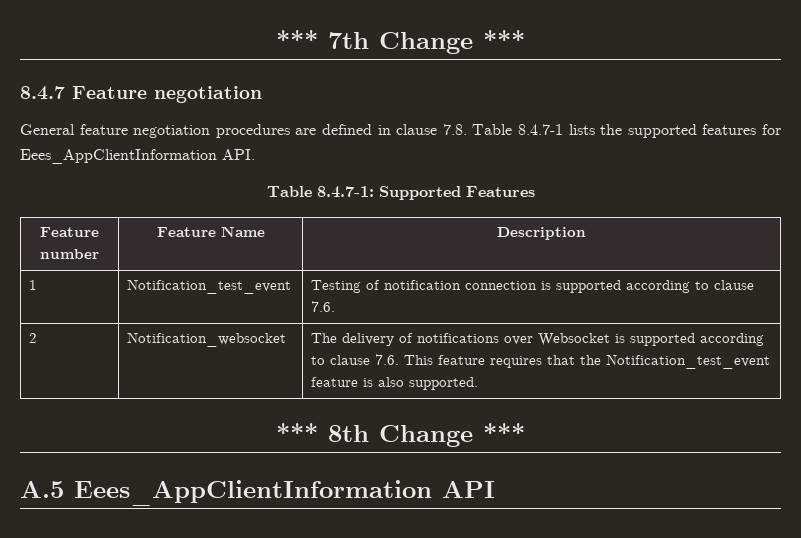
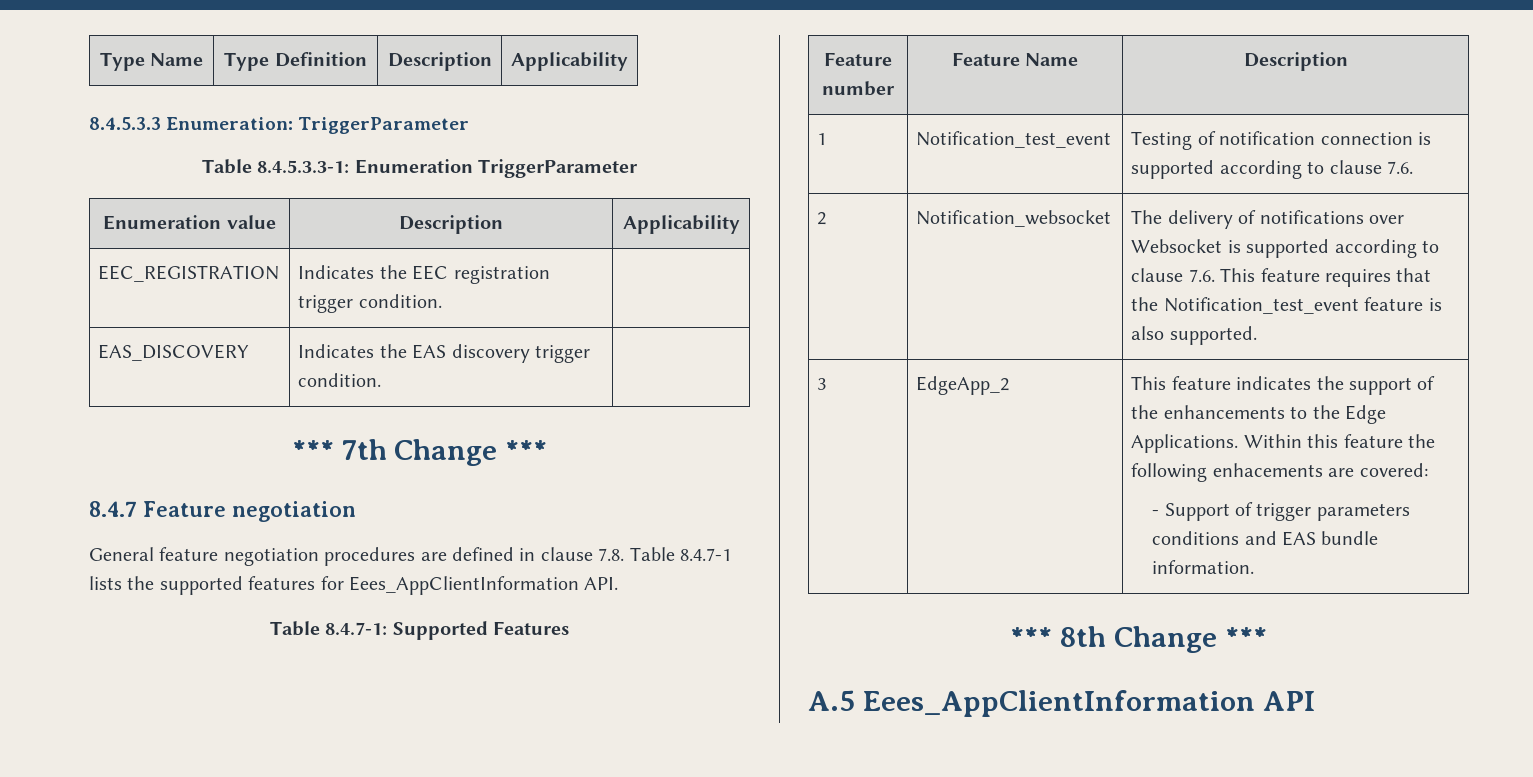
(276, 39) none -> [99,52,204,71] [224,52,367,71] [387,52,492,71] [511,52,628,71] [89,117,470,134] [201,159,639,178] [103,215,276,230] [399,215,503,234] [622,215,740,234] [98,265,280,282] [298,265,550,284] [298,294,442,313] [98,344,250,361] [298,344,590,363] [298,373,382,387] Type Name | Type Definition | Description | Applicability // 8.4.5.3.3 Enumeration: TriggerParameter // Table 8.4.5.3.3-1: Enumeration TriggerParameter // Enumeration value | Description | Applicability // EEC_REGISTRATION | Indicates the EEC registration trigger condition. | // EAS_DISCOVERY | Indicates the EAS discovery trigger condition. | //
(479, 383) none -> [817,378,827,390] [916,376,1010,395] [1131,376,1436,395] [1131,405,1386,424] [1131,434,1435,453] [1131,463,1428,482] [1152,502,1410,521] [1152,531,1379,546] [1152,560,1255,574] // 3 | EdgeApp_2 | This feature indicates the support of the enhancements to the Edge Applications. Within this feature the following enhacements are covered: // - Support of trigger parameters conditions and EAS bundle information.

